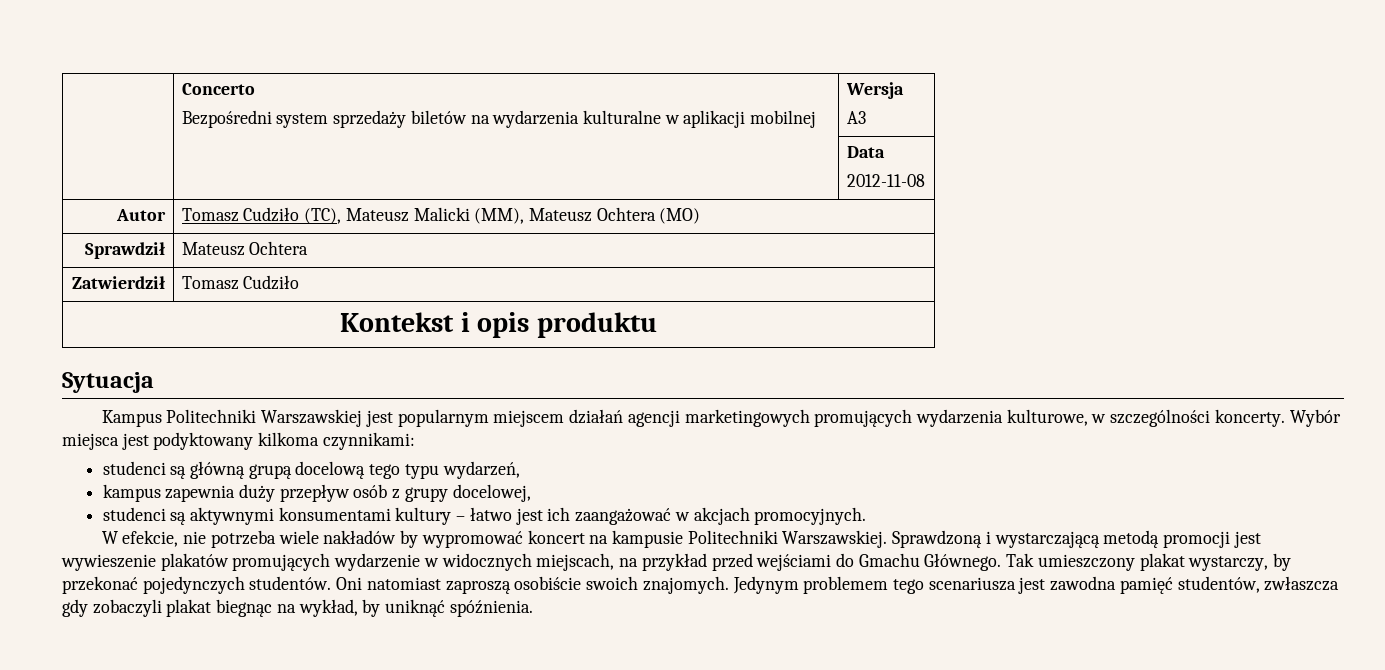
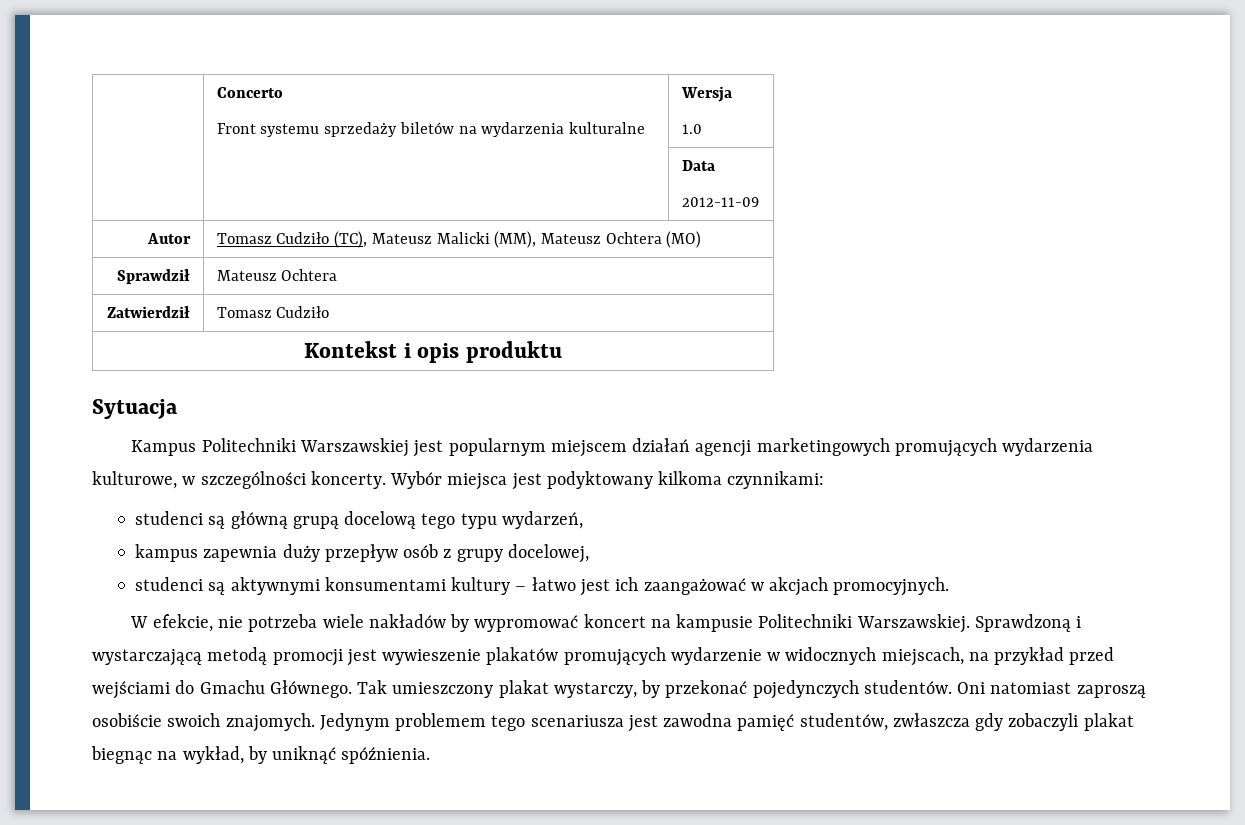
[181,110,329,128] Bezpośredni system -> [216,123,320,137] Front systemu
[664,110,817,128] w aplikacji mobilnej -> (645, 128) none
[846,111,866,124] A3 -> [681,124,702,134] 1.0
[846,174,925,187] 2012-11-08 -> [681,197,759,207] 2012-11-09

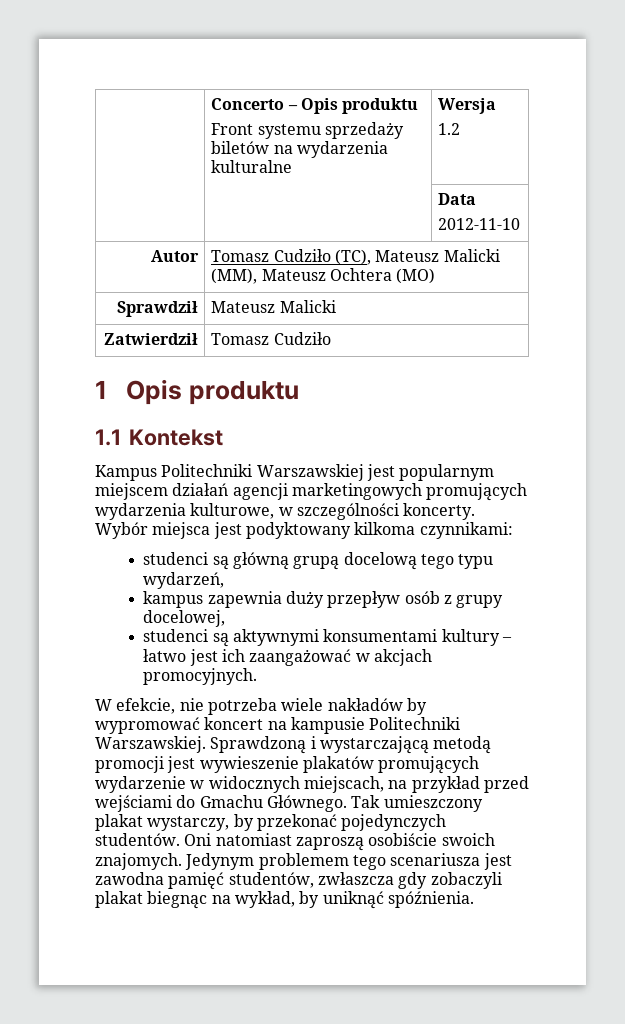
(283, 92) none -> [287,98,419,114] – Opis produktu
[681,124,702,134] 1.0 -> [438,123,461,135] 1.2
[681,197,759,207] 2012-11-09 -> [438,218,521,230] 2012-11-10
[281,269,338,281] Ochtera -> [279,300,336,313] Malicki
[304,341,562,363] [92,399,178,419] // Kontekst i opis produktu // Sytuacja -> [95,379,299,405] [95,429,223,446] // 1 Opis produktu // 1.1 Kontekst

